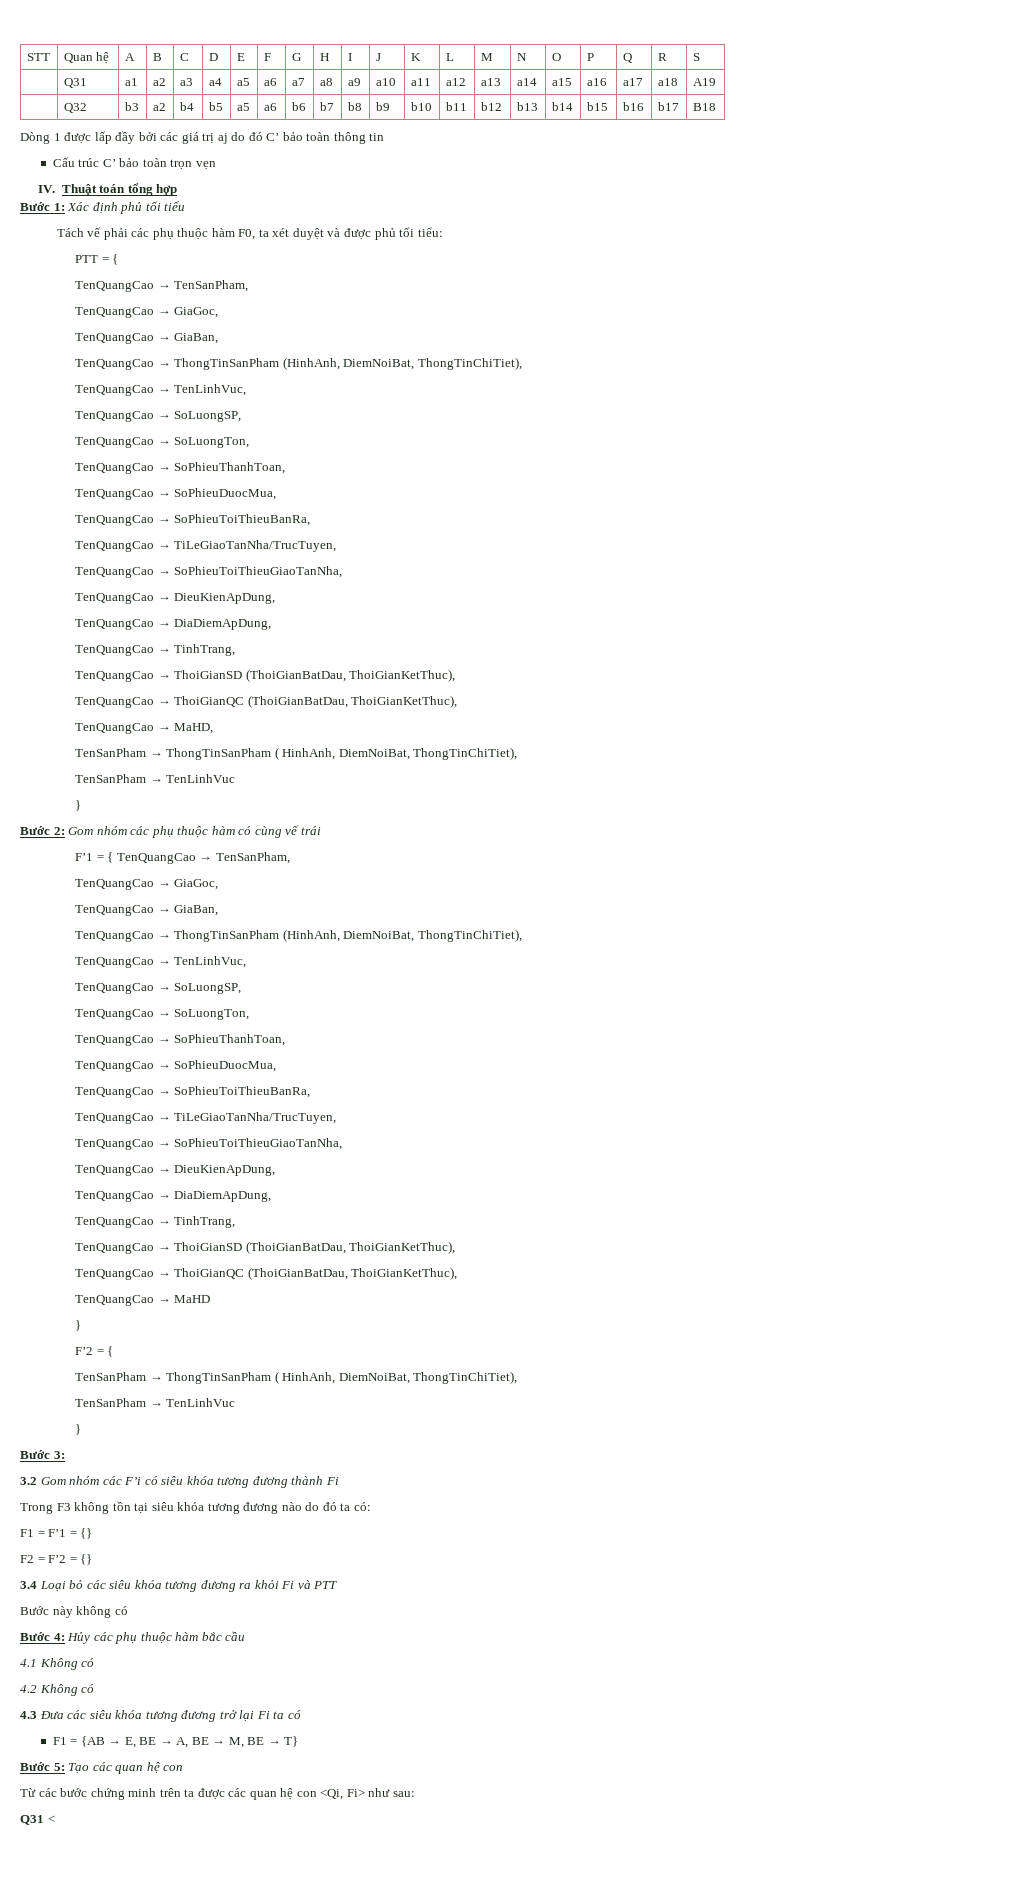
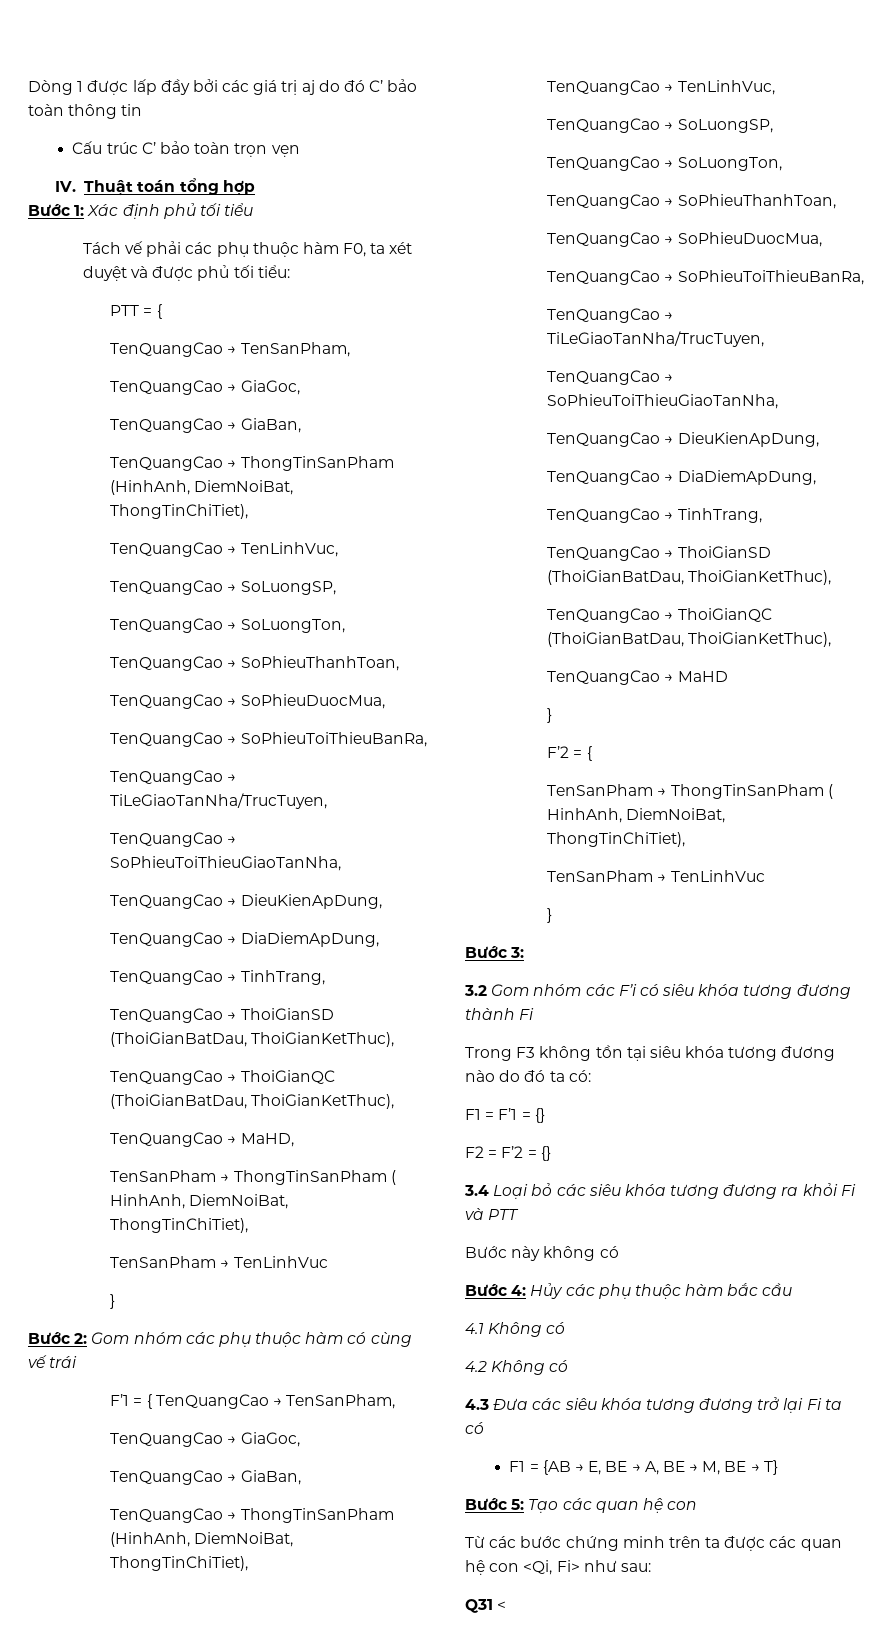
[26,53,50,61] [63,52,110,64] [124,53,135,61] [152,53,162,61] [179,53,189,61] [208,53,218,61] [236,53,245,61] [263,53,271,61] [291,53,301,61] [319,53,329,61] [347,53,352,61] [375,53,381,61] [410,53,421,61] [445,53,454,61] [480,53,493,61] [516,53,527,61] [551,53,561,61] [586,53,594,61] [622,53,633,63] [657,53,667,61] [692,53,700,61] [63,78,87,88] [124,78,138,86] [152,78,166,86] [179,78,193,86] [208,78,222,86] [236,78,250,86] [263,78,277,86] [291,78,305,86] [319,78,333,86] [347,78,361,86] [375,78,396,86] [410,78,431,86] [445,78,466,86] [480,78,501,86] [516,78,537,86] [551,78,572,86] [586,78,607,86] [622,78,643,86] [657,78,678,86] [692,78,716,86] [63,103,87,113] [124,102,139,111] [152,103,166,111] [179,102,194,111] [208,102,223,111] [236,103,250,111] [263,103,277,111] [291,102,306,111] [319,102,334,111] [347,102,362,111] [375,102,390,111] [410,102,432,111] [445,102,467,111] [480,102,502,111] [516,102,538,111] [551,102,573,111] [586,102,608,111] [622,102,644,111] [657,102,679,111] [692,103,716,111] STT | Quan hệ | A | B | C | D | E | F | G | H | I | J | K | L | M | N | O | P | Q | R | S // | Q31 | a1 | a2 | a3 | a4 | a5 | a6 | a7 | a8 | a9 | a10 | a11 | a12 | a13 | a14 | a15 | a16 | a17 | a18 | A19 // | Q32 | b3 | a2 | b4 | b5 | a5 | a6 | b6 | b7 | b8 | b9 | b10 | b11 | b12 | b13 | b14 | b15 | b16 | b17 | B18 // -> (28, 87) none

